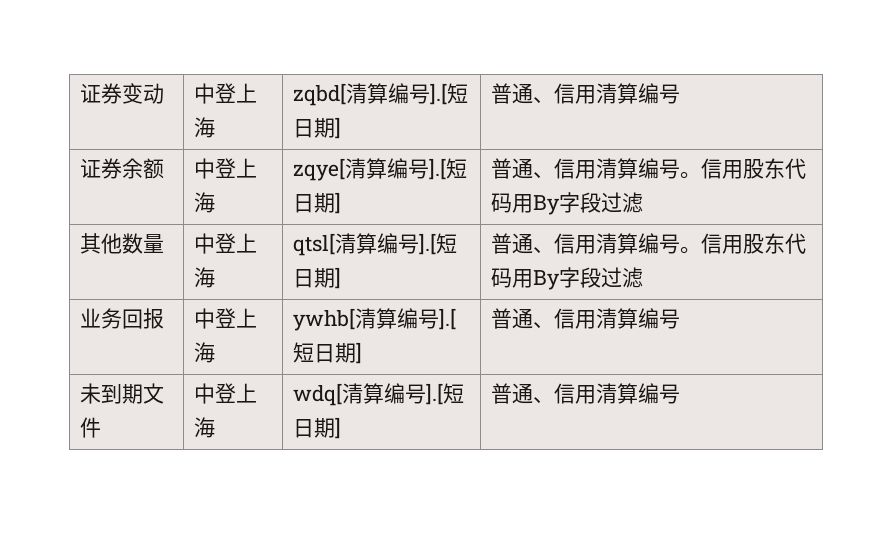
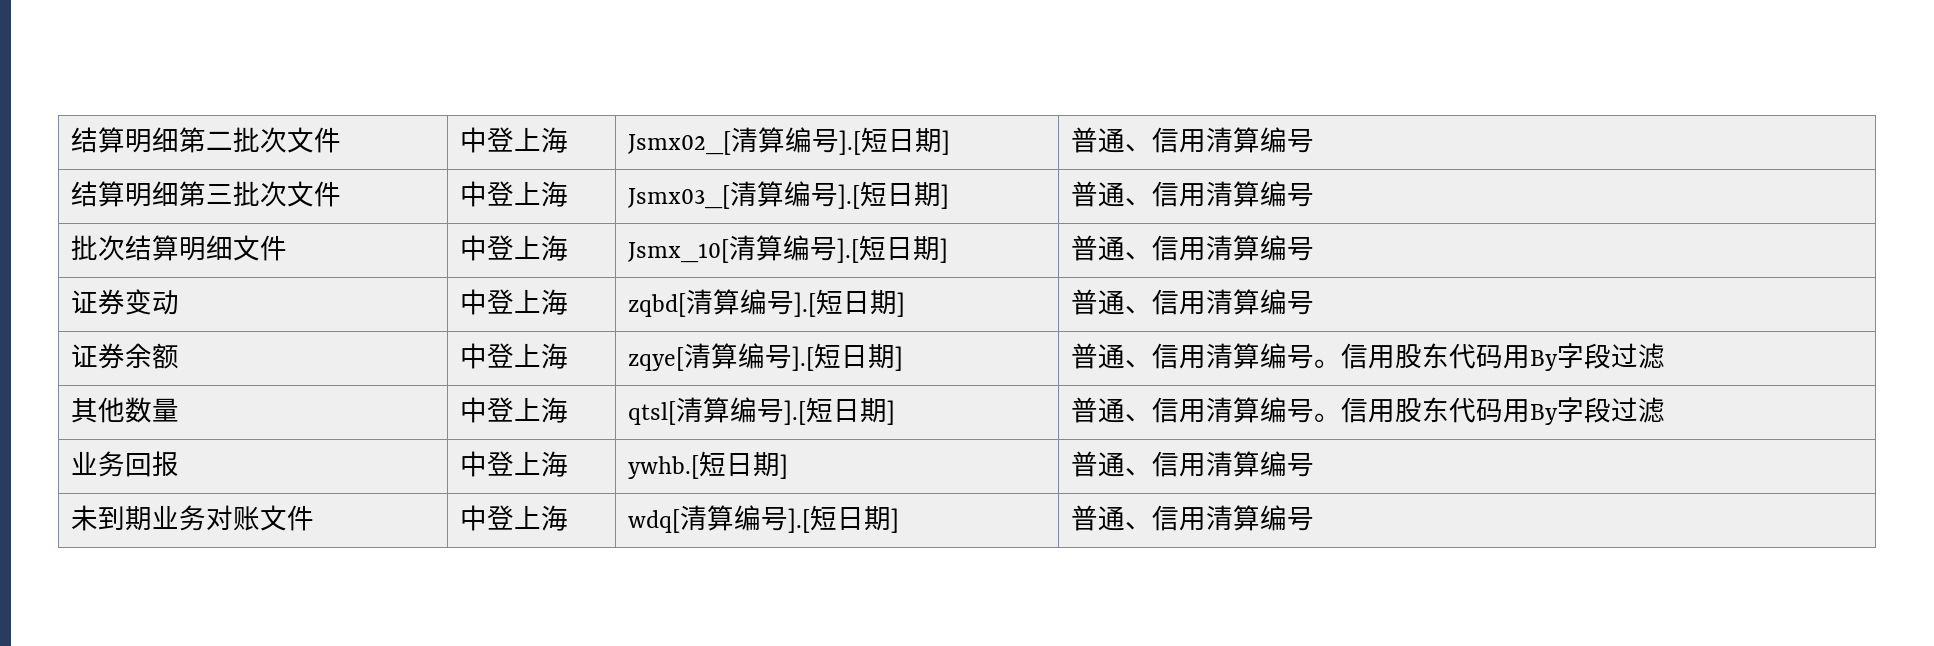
(79, 93) none -> [71,127,342,153] [460,127,569,153] [628,127,951,155] [1071,127,1315,153] [71,181,342,207] [460,181,569,207] [628,181,950,209] [1071,181,1315,207] [71,235,288,261] [460,235,569,261] [628,235,949,263] [1071,235,1315,261] 结算明细第二批次文件 | 中登上海 | Jsmx02_[清算编号].[短日期] | 普通、信用清算编号 // 结算明细第三批次文件 | 中登上海 | Jsmx03_[清算编号].[短日期] | 普通、信用清算编号 // 批次结算明细文件 | 中登上海 | Jsmx_10[清算编号].[短日期] | 普通、信用清算编号 //
[292,308,456,331] ywhb[清算编号].[ -> [628,455,700,479] ywhb.[
(143, 394) none -> [152,505,261,531] 业务对账

